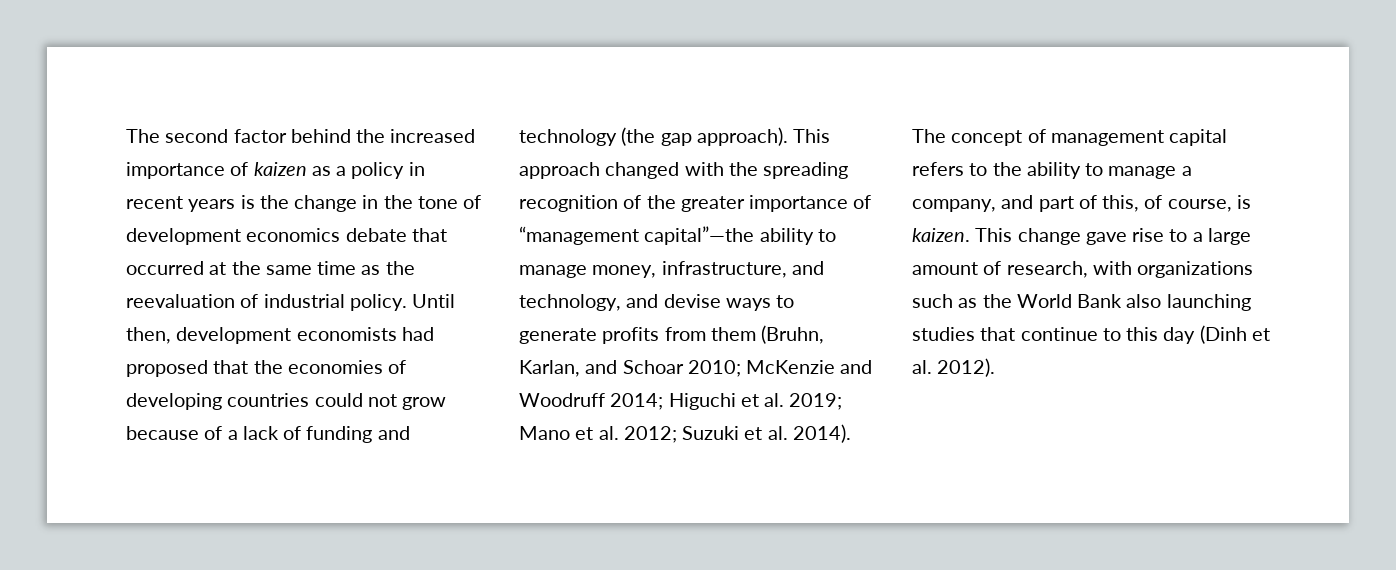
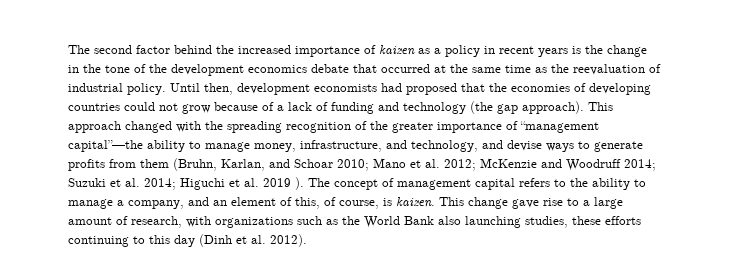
(482, 202) none -> [149,64,167,73] the
[746,360,873,374] [519,393,843,410] [519,424,851,443] McKenzie and Woodruff 2014; Higuchi et al. 2019; Mano et al. 2012; Suzuki et al. 2014). -> [373,158,656,171] [68,177,304,190] Mano et al. 2012; McKenzie and Woodruff 2014; Suzuki et al. 2014; Higuchi et al. 2019 ).
[1038,196,1074,212] part -> [213,197,276,206] an element
[912,327,1098,341] studies that continue -> [525,216,641,228] [68,236,129,247] studies, these efforts continuing

